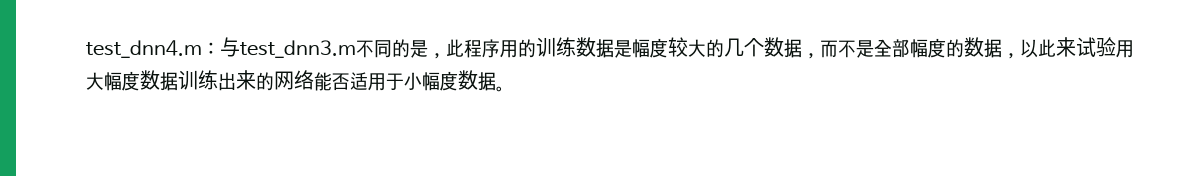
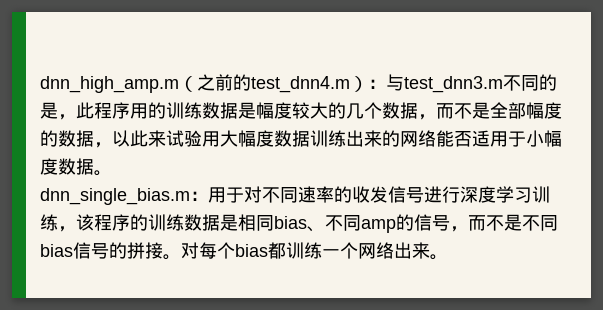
[86,40,202,58] test_dnn4.m -> [40,74,368,93] dnn_high_amp.m（之前的test_dnn4.m）
(505, 89) none -> [40,186,550,205] [40,214,558,233] [40,242,448,260] // dnn_single_bias.m：用于对不同速率的收发信号进行深度学习训练，该程序的训练数据是相同bias、不同amp的信号，而不是不同bias信号的拼接。对每个bias都训练一个网络出来。

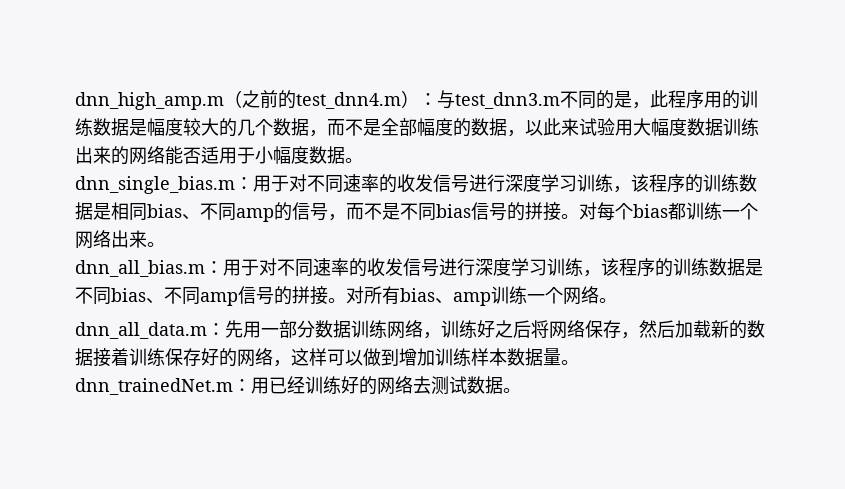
(448, 257) none -> [75,258,763,277] [75,286,617,306] [75,320,765,339] [75,348,579,367] [75,376,521,395] // dnn_all_bias.m：用于对不同速率的收发信号进行深度学习训练，该程序的训练数据是不同bias、不同amp信号的拼接。对所有bias、amp训练一个网络。 // dnn_all_data.m：先用一部分数据训练网络，训练好之后将网络保存，然后加载新的数据接着训练保存好的网络，这样可以做到增加训练样本数据量。 // dnn_trainedNet.m：用已经训练好的网络去测试数据。

